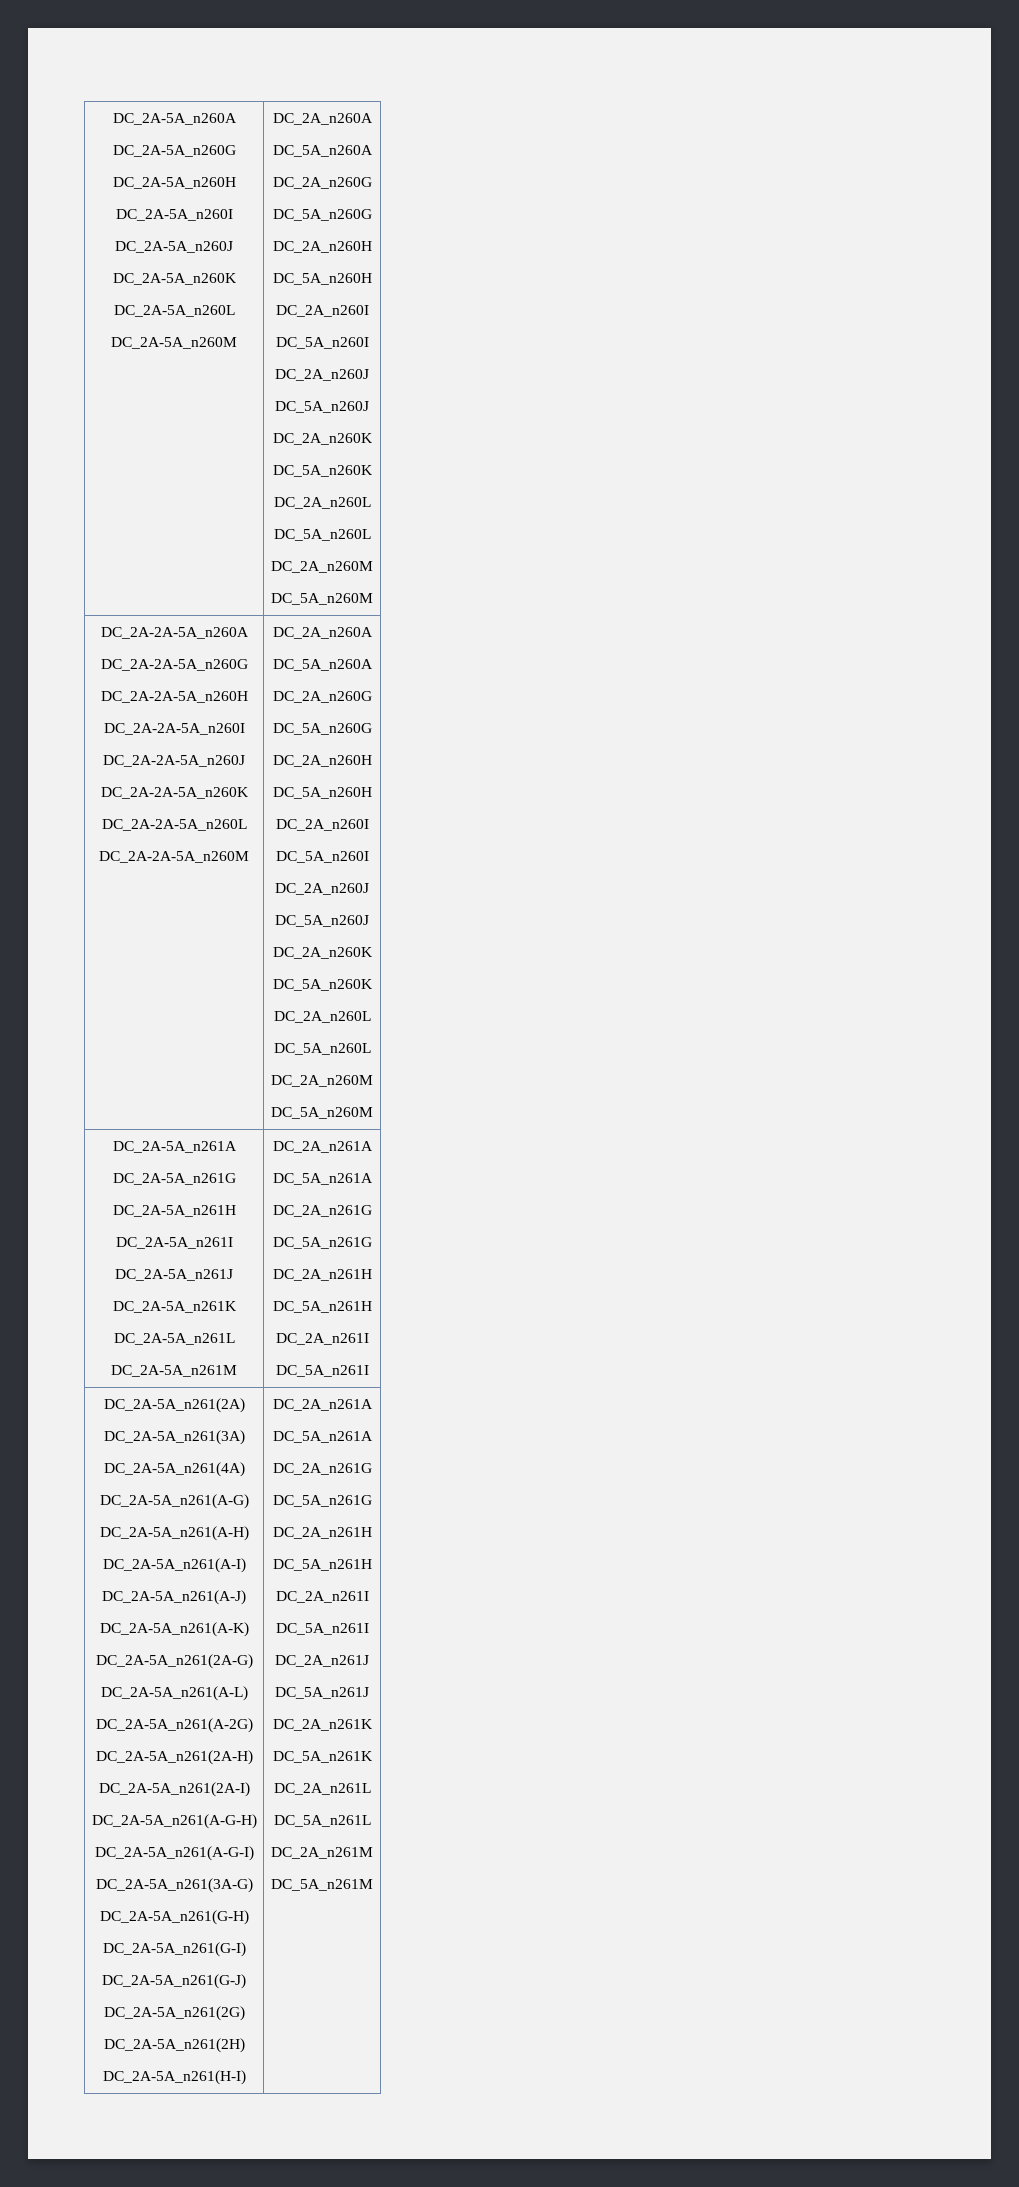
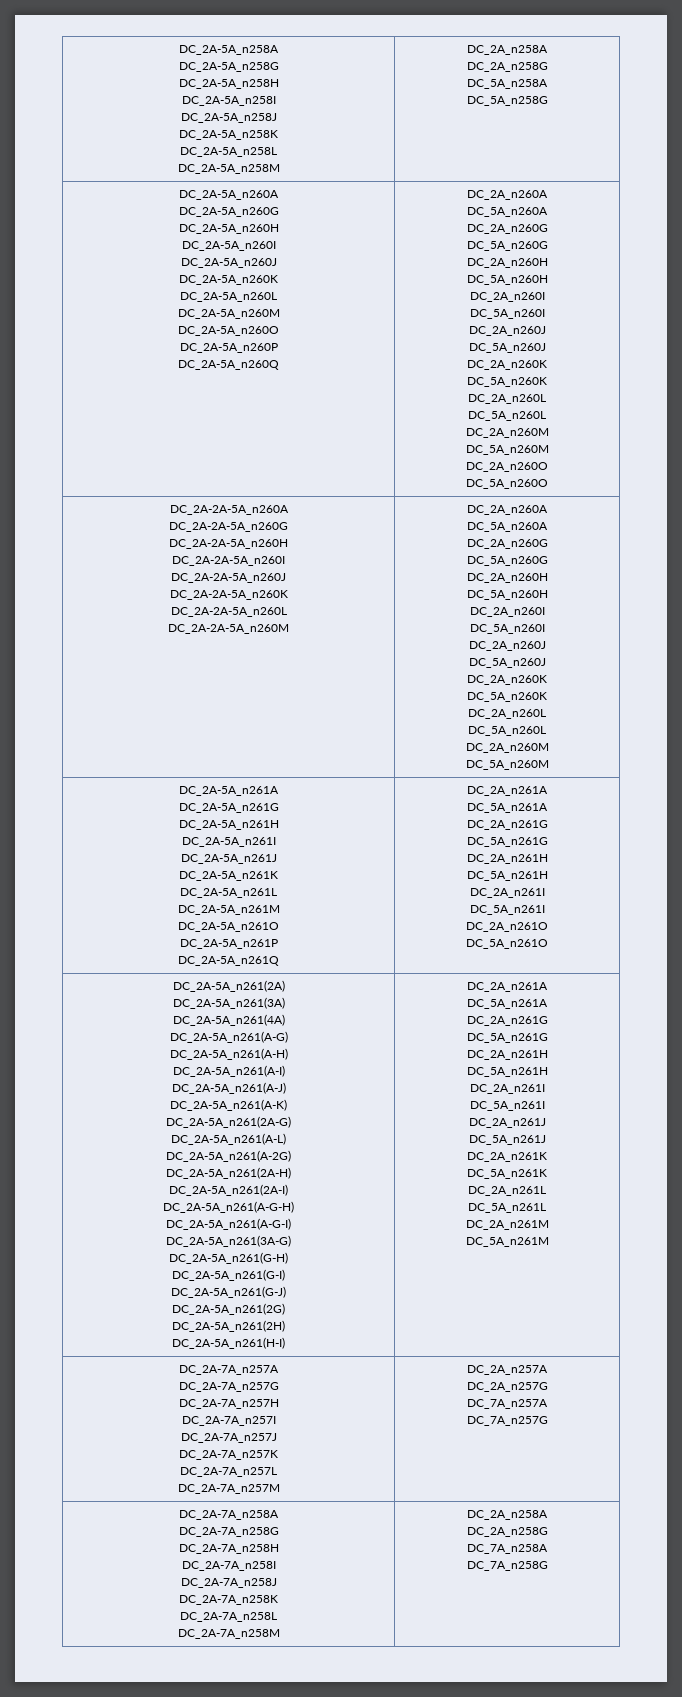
(112, 119) none -> [179,45,279,55] [178,62,279,72] [178,79,279,89] [181,96,276,106] [180,113,277,123] [179,130,278,140] [180,147,277,157] [177,164,280,174] [467,45,548,55] [466,62,548,72] [467,79,548,89] [466,96,548,106] DC_2A-5A_n258A // DC_2A-5A_n258G // DC_2A-5A_n258H // DC_2A-5A_n258I // DC_2A-5A_n258J // DC_2A-5A_n258K // DC_2A-5A_n258L // DC_2A-5A_n258M | DC_2A_n258A // DC_2A_n258G // DC_5A_n258A // DC_5A_n258G //
(237, 343) none -> [178,326,279,336] [179,343,278,353] [178,360,279,370] // DC_2A-5A_n260O // DC_2A-5A_n260P // DC_2A-5A_n260Q
(373, 599) none -> [466,462,548,472] [466,479,548,489] // DC_2A_n260O // DC_5A_n260O
[272,1141,373,1153] [272,1173,373,1185] [272,1205,372,1217] [272,1237,372,1249] [272,1269,372,1281] [272,1301,372,1313] [275,1333,369,1345] [275,1365,369,1377] | DC_2A_n261A // DC_5A_n261A // DC_2A_n261G // DC_5A_n261G // DC_2A_n261H // DC_5A_n261H // DC_2A_n261I // DC_5A_n261I -> [178,922,279,932] [179,939,278,949] [178,956,279,966] [467,786,548,796] [467,803,548,813] [466,820,548,830] [466,837,548,847] [466,854,548,864] [466,871,548,881] [469,888,545,898] [469,905,545,915] [466,922,548,932] [466,939,548,949] // DC_2A-5A_n261O // DC_2A-5A_n261P // DC_2A-5A_n261Q | DC_2A_n261A // DC_5A_n261A // DC_2A_n261G // DC_5A_n261G // DC_2A_n261H // DC_5A_n261H // DC_2A_n261I // DC_5A_n261I // DC_2A_n261O // DC_5A_n261O
(373, 1885) none -> [179,1365,279,1375] [178,1382,279,1392] [178,1399,279,1409] [181,1416,276,1426] [180,1433,277,1443] [179,1450,278,1460] [180,1467,277,1477] [177,1484,280,1494] [467,1365,548,1375] [466,1382,548,1392] [467,1399,548,1409] [466,1416,548,1426] [179,1510,279,1520] [178,1527,279,1537] [178,1544,279,1554] [181,1561,276,1571] [180,1578,277,1588] [179,1595,278,1605] [180,1612,277,1622] [177,1629,280,1639] [467,1510,548,1520] [466,1527,548,1537] [467,1544,548,1554] [466,1561,548,1571] // DC_2A-7A_n257A // DC_2A-7A_n257G // DC_2A-7A_n257H // DC_2A-7A_n257I // DC_2A-7A_n257J // DC_2A-7A_n257K // DC_2A-7A_n257L // DC_2A-7A_n257M | DC_2A_n257A // DC_2A_n257G // DC_7A_n257A // DC_7A_n257G // DC_2A-7A_n258A // DC_2A-7A_n258G // DC_2A-7A_n258H // DC_2A-7A_n258I // DC_2A-7A_n258J // DC_2A-7A_n258K // DC_2A-7A_n258L // DC_2A-7A_n258M | DC_2A_n258A // DC_2A_n258G // DC_7A_n258A // DC_7A_n258G

